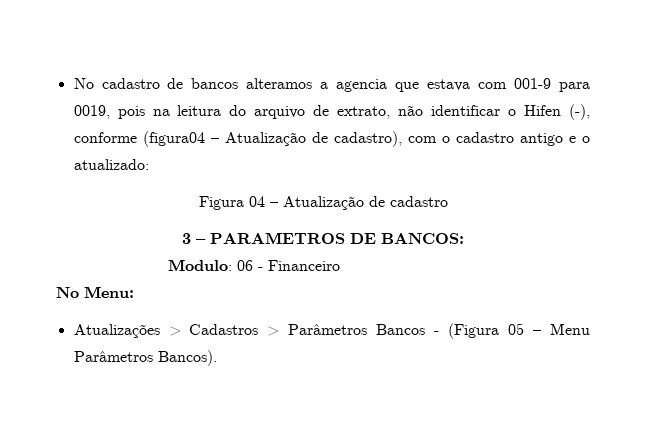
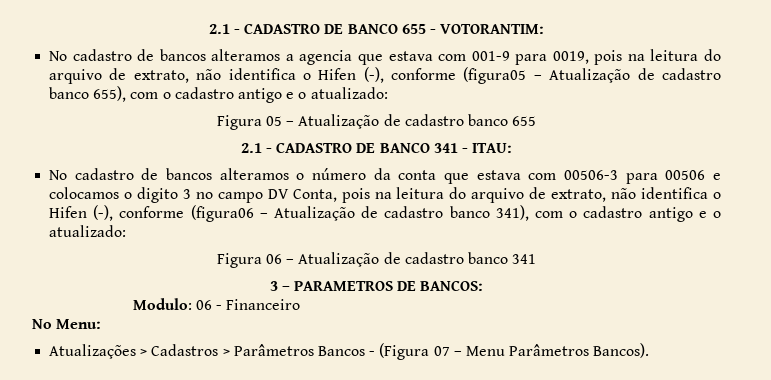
(73, 83) none -> [208,23,545,34] 2.1 - CADASTRO DE BANCO 655 - VOTORANTIM: //
[431,104,590,120] [73,131,591,147] [73,159,149,170] [198,196,448,210] identificar o Hifen (-), conforme (figura04 – Atualização de cadastro), com o cadastro antigo e o atualizado: // Figura 04 – Atualização de cadastro -> [228,67,722,84] [49,86,388,103] [216,114,537,130] [240,142,513,153] [49,168,721,184] [49,187,722,203] [49,205,722,222] [49,225,127,237] [216,252,537,268] identifica o Hifen (-), conforme (figura05 – Atualização de cadastro banco 655), com o cadastro antigo e o atualizado: // Figura 05 – Atualização de cadastro banco 655 // 2.1 - CADASTRO DE BANCO 341 - ITAU: // No cadastro de bancos alteramos o número da conta que estava com 00506-3 para 00506 e colocamos o digito 3 no campo DV Conta, pois na leitura do arquivo de extrato, não identifica o Hifen (-), conforme (figura06 – Atualização de cadastro banco 341), com o cadastro antigo e o atualizado: // Figura 06 – Atualização de cadastro banco 341
[508,323,525,335] 05 -> [433,346,450,356] 07

